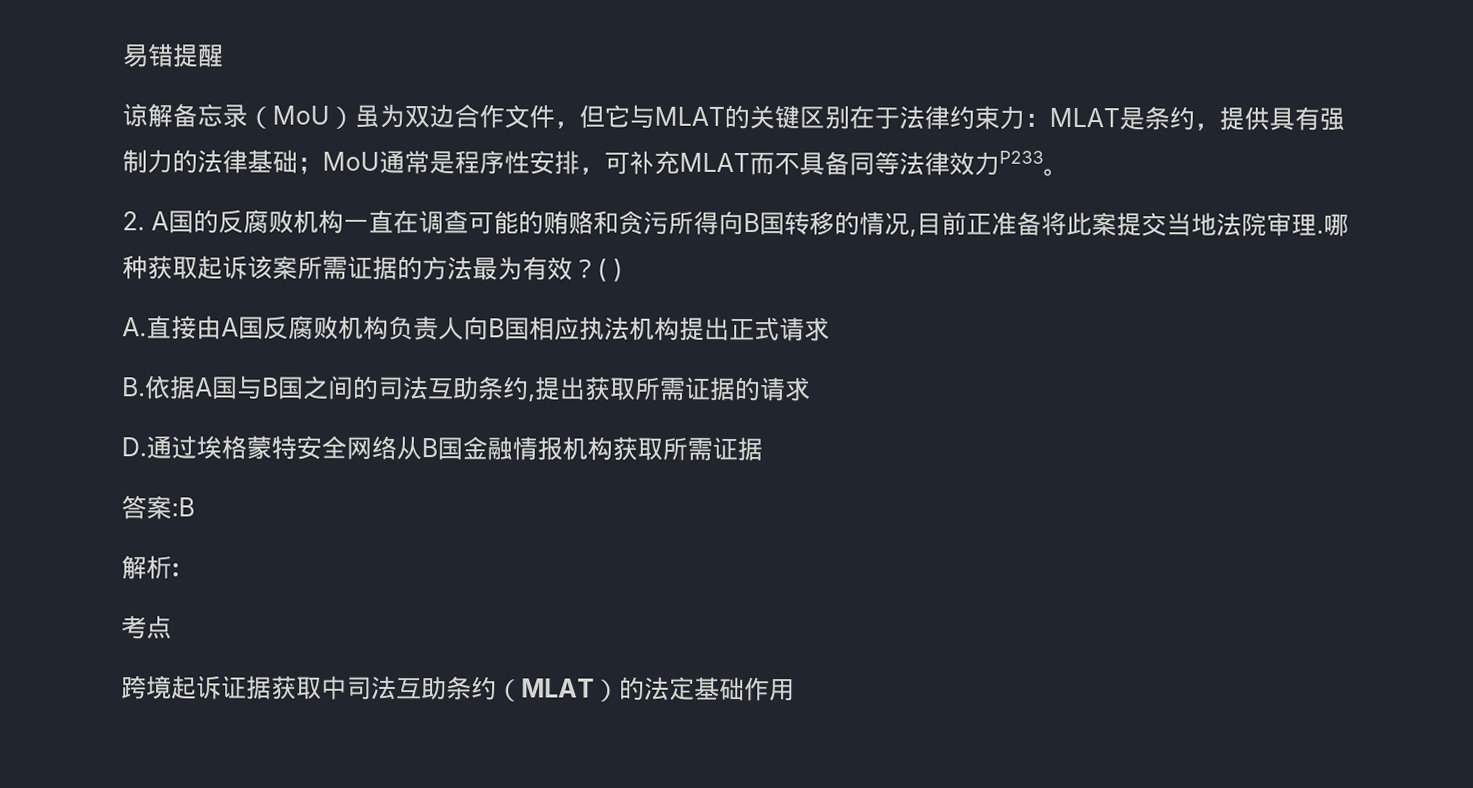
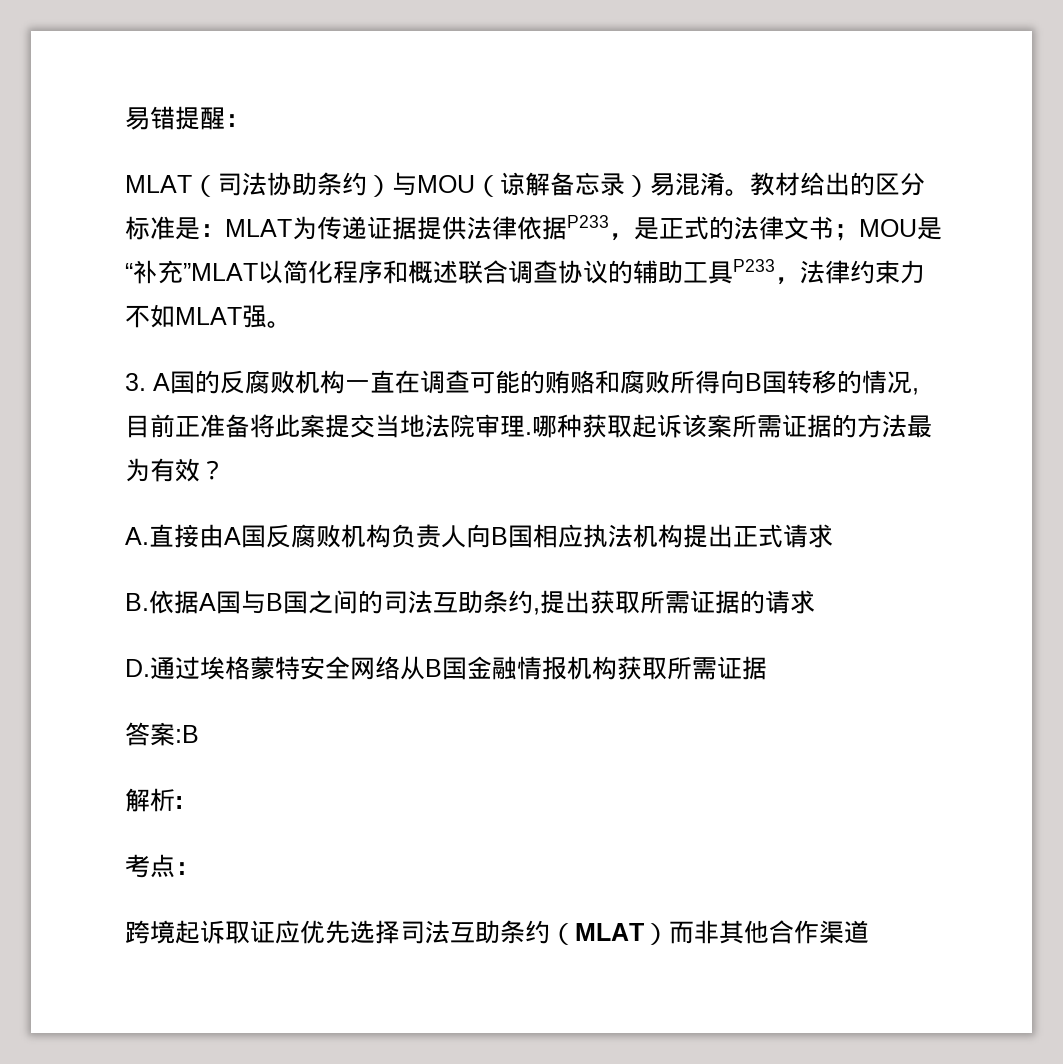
[122,103,1345,132] [122,149,1044,176] // 谅解备忘录（MoU）虽为双边合作文件，但它与MLAT的关键区别在于法律约束力：MLAT是条约，提供具有强制力的法律基础；MoU通常是程序性安排，可补充MLAT而不具备同等法律效力P233 -> [225,114,250,127] [125,172,925,197] [125,215,609,240] [609,216,942,241] [125,259,775,284] [775,260,925,285] [125,304,267,328] ： // MLAT（司法协助条约）与MOU（谅解备忘录）易混淆。教材给出的区分标准是：MLAT为传递证据提供法律依据P233，是正式的法律文书；MOU是“补充”MLAT以简化程序和概述联合调查协议的辅助工具P233，法律约束力不如MLAT强
[122,211,145,231] 2. -> [125,373,146,391] 3.
[618,210,669,235] 贪污 -> [620,370,670,394] 腐败
[597,258,623,282] ( ) -> (225, 470) none
(172, 627) none -> [175,862,200,875] ：
[221,675,347,700] 证据获取中 -> [225,920,400,944] 取证应优先选择
[619,676,795,702] 的法定基础作用 -> [669,920,869,944] 而非其他合作渠道

